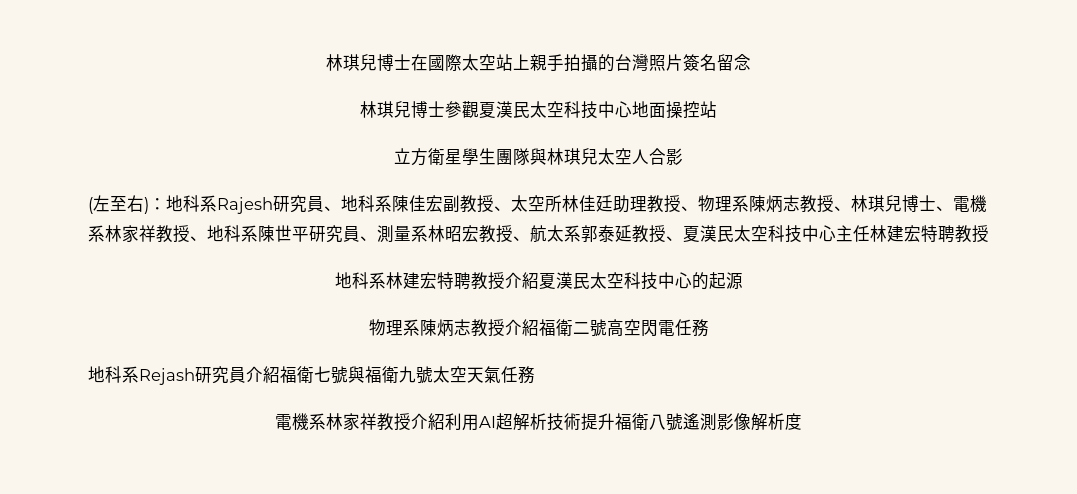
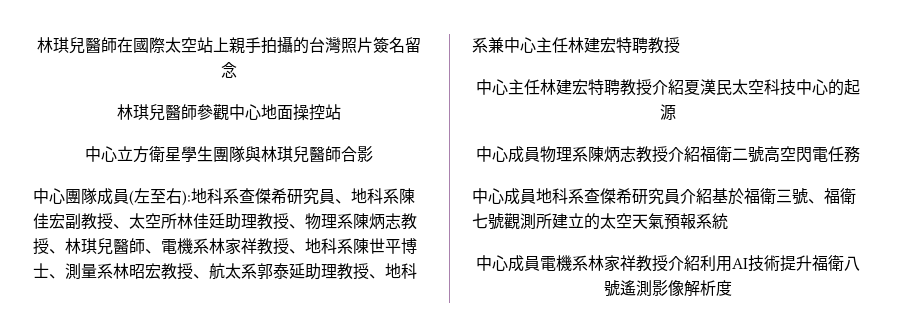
[326,54,411,71] 林琪兒博士 -> [37,37,117,54] 林琪兒醫師
[411,101,598,119] 博士參觀夏漢民太空科技 -> [165,104,229,121] 醫師參觀
(717, 109) none -> [85,146,117,162] 中心
[598,148,649,165] 太空人 -> [309,146,341,163] 醫師
[88,195,273,214] (左至右)：地科系Rajesh -> [33,188,287,206] 中心團隊成員(左至右):地科系查傑希
[902,195,936,212] 博士 -> [113,238,145,255] 醫師
[309,225,360,243] 研究員 -> [401,238,417,254] [33,263,49,278] 博士
[632,225,802,243] 教授、夏漢民太空科技 -> [305,263,417,280] [472,37,504,53] 助理教授、地科系兼
[334,272,386,289] 地科系 -> [476,79,540,95] 中心主任
(743, 281) none -> [476,146,540,163] 中心成員
[88,366,535,385] 地科系Rejash研究員介紹福衛七號與福衛九號太空天氣任務 // -> [472,188,856,205] [472,213,728,230] [476,255,540,272] 中心成員地科系查傑希研究員介紹基於福衛三號、福衛七號觀測所建立的太空天氣預報系統 // 中心成員
[496,413,547,431] 超解析 -> (748, 263) none

